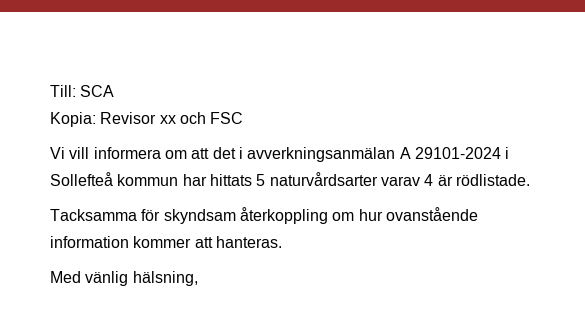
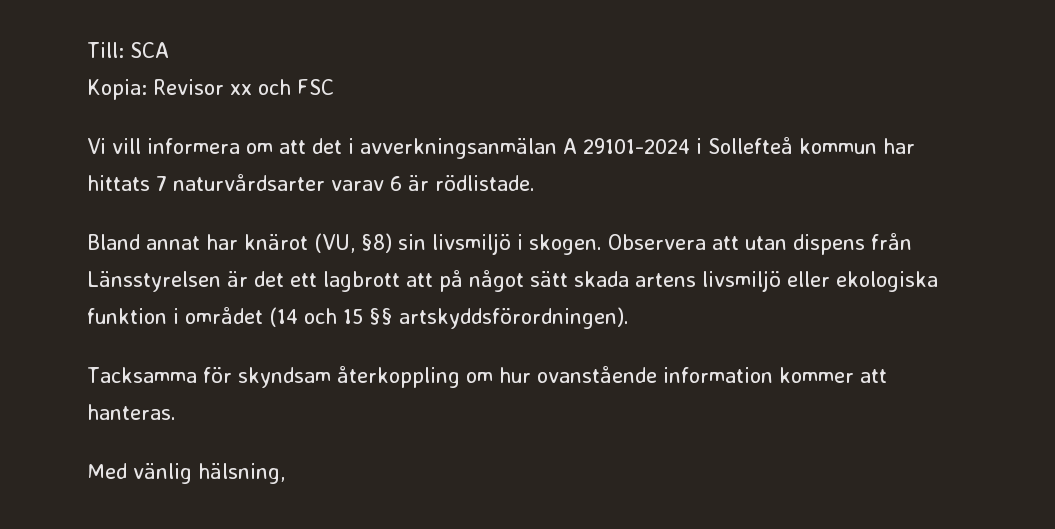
[256,174,266,186] 5 -> [156,176,167,191] 7
[424,174,434,186] 4 -> [390,176,402,191] 6
(530, 180) none -> [87,233,912,255] [87,270,938,292] [87,307,629,329] // Bland annat har knärot (VU, §8) sin livsmiljö i skogen. Observera att utan dispens från Länsstyrelsen är det ett lagbrott att på något sätt skada artens livsmiljö eller ekologiska funktion i området (14 och 15 §§ artskyddsförordningen).

